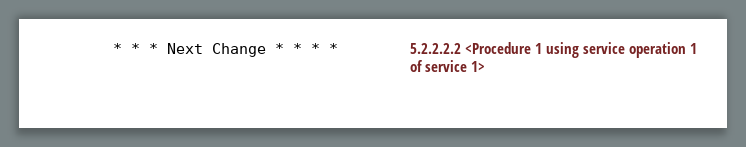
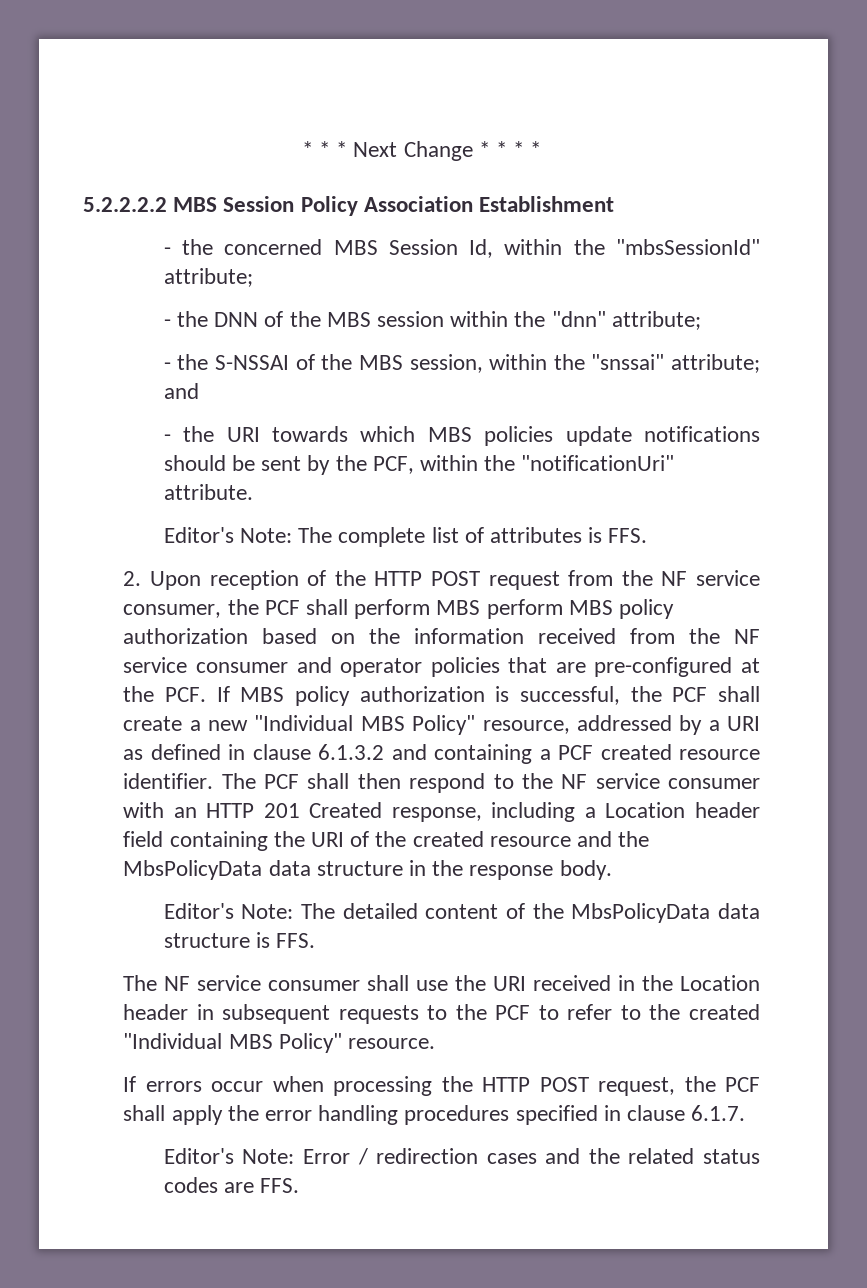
[465,42,698,58] [410,60,486,72] <Procedure 1 using service operation 1 of service 1> -> [173,196,615,216] [163,239,760,258] [163,268,253,287] [163,311,701,330] [163,354,760,373] [163,383,199,399] [163,426,760,446] [163,455,675,475] [163,484,253,500] [163,527,648,547] [123,570,760,590] [123,599,675,619] [123,628,761,644] [123,657,760,677] [123,686,760,706] [123,715,760,735] [123,744,760,764] [123,773,760,793] [123,802,760,822] [123,831,650,851] [123,860,612,880] [163,903,760,923] [163,932,316,948] [123,975,760,991] [123,1004,760,1024] [123,1033,436,1053] [123,1076,760,1096] [123,1105,746,1125] [163,1148,760,1165] [163,1177,300,1193] MBS Session Policy Association Establishment // - the concerned MBS Session Id, within the "mbsSessionId" attribute; // - the DNN of the MBS session within the "dnn" attribute; // - the S-NSSAI of the MBS session, within the "snssai" attribute; and // - the URI towards which MBS policies update notifications should be sent by the PCF, within the "notificationUri" attribute. // Editor's Note: The complete list of attributes is FFS. // 2. Upon reception of the HTTP POST request from the NF service consumer, the PCF shall perform MBS perform MBS policy authorization based on the information received from the NF service consumer and operator policies that are pre-configured at the PCF. If MBS policy authorization is successful, the PCF shall create a new "Individual MBS Policy" resource, addressed by a URI as defined in clause 6.1.3.2 and containing a PCF created resource identifier. The PCF shall then respond to the NF service consumer with an HTTP 201 Created response, including a Location header field containing the URI of the created resource and the MbsPolicyData data structure in the response body. // Editor's Note: The detailed content of the MbsPolicyData data structure is FFS. // The NF service consumer shall use the URI received in the Location header in subsequent requests to the PCF to refer to the created "Individual MBS Policy" resource. // If errors occur when processing the HTTP POST request, the PCF shall apply the error handling procedures specified in clause 6.1.7. // Editor's Note: Error / redirection cases and the related status codes are FFS.

